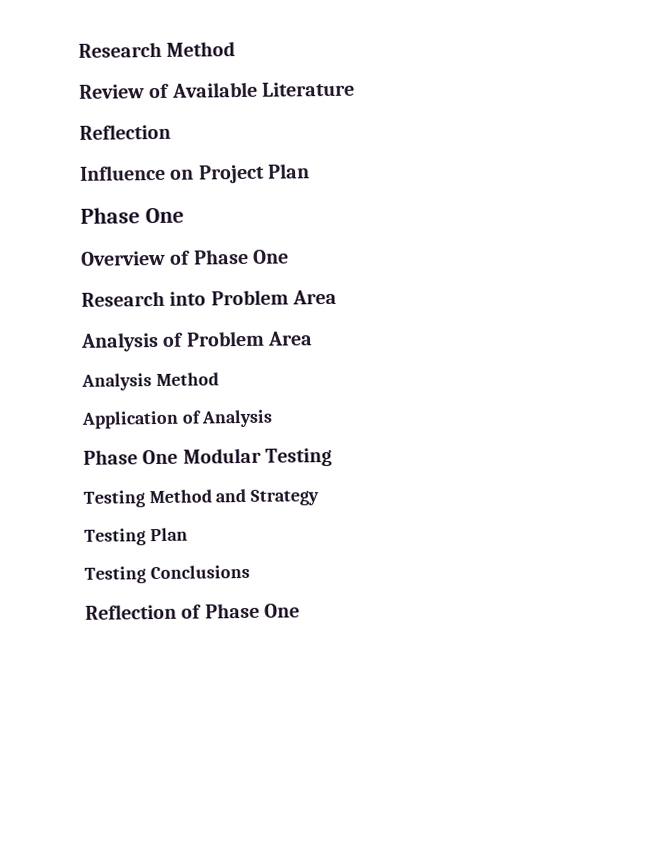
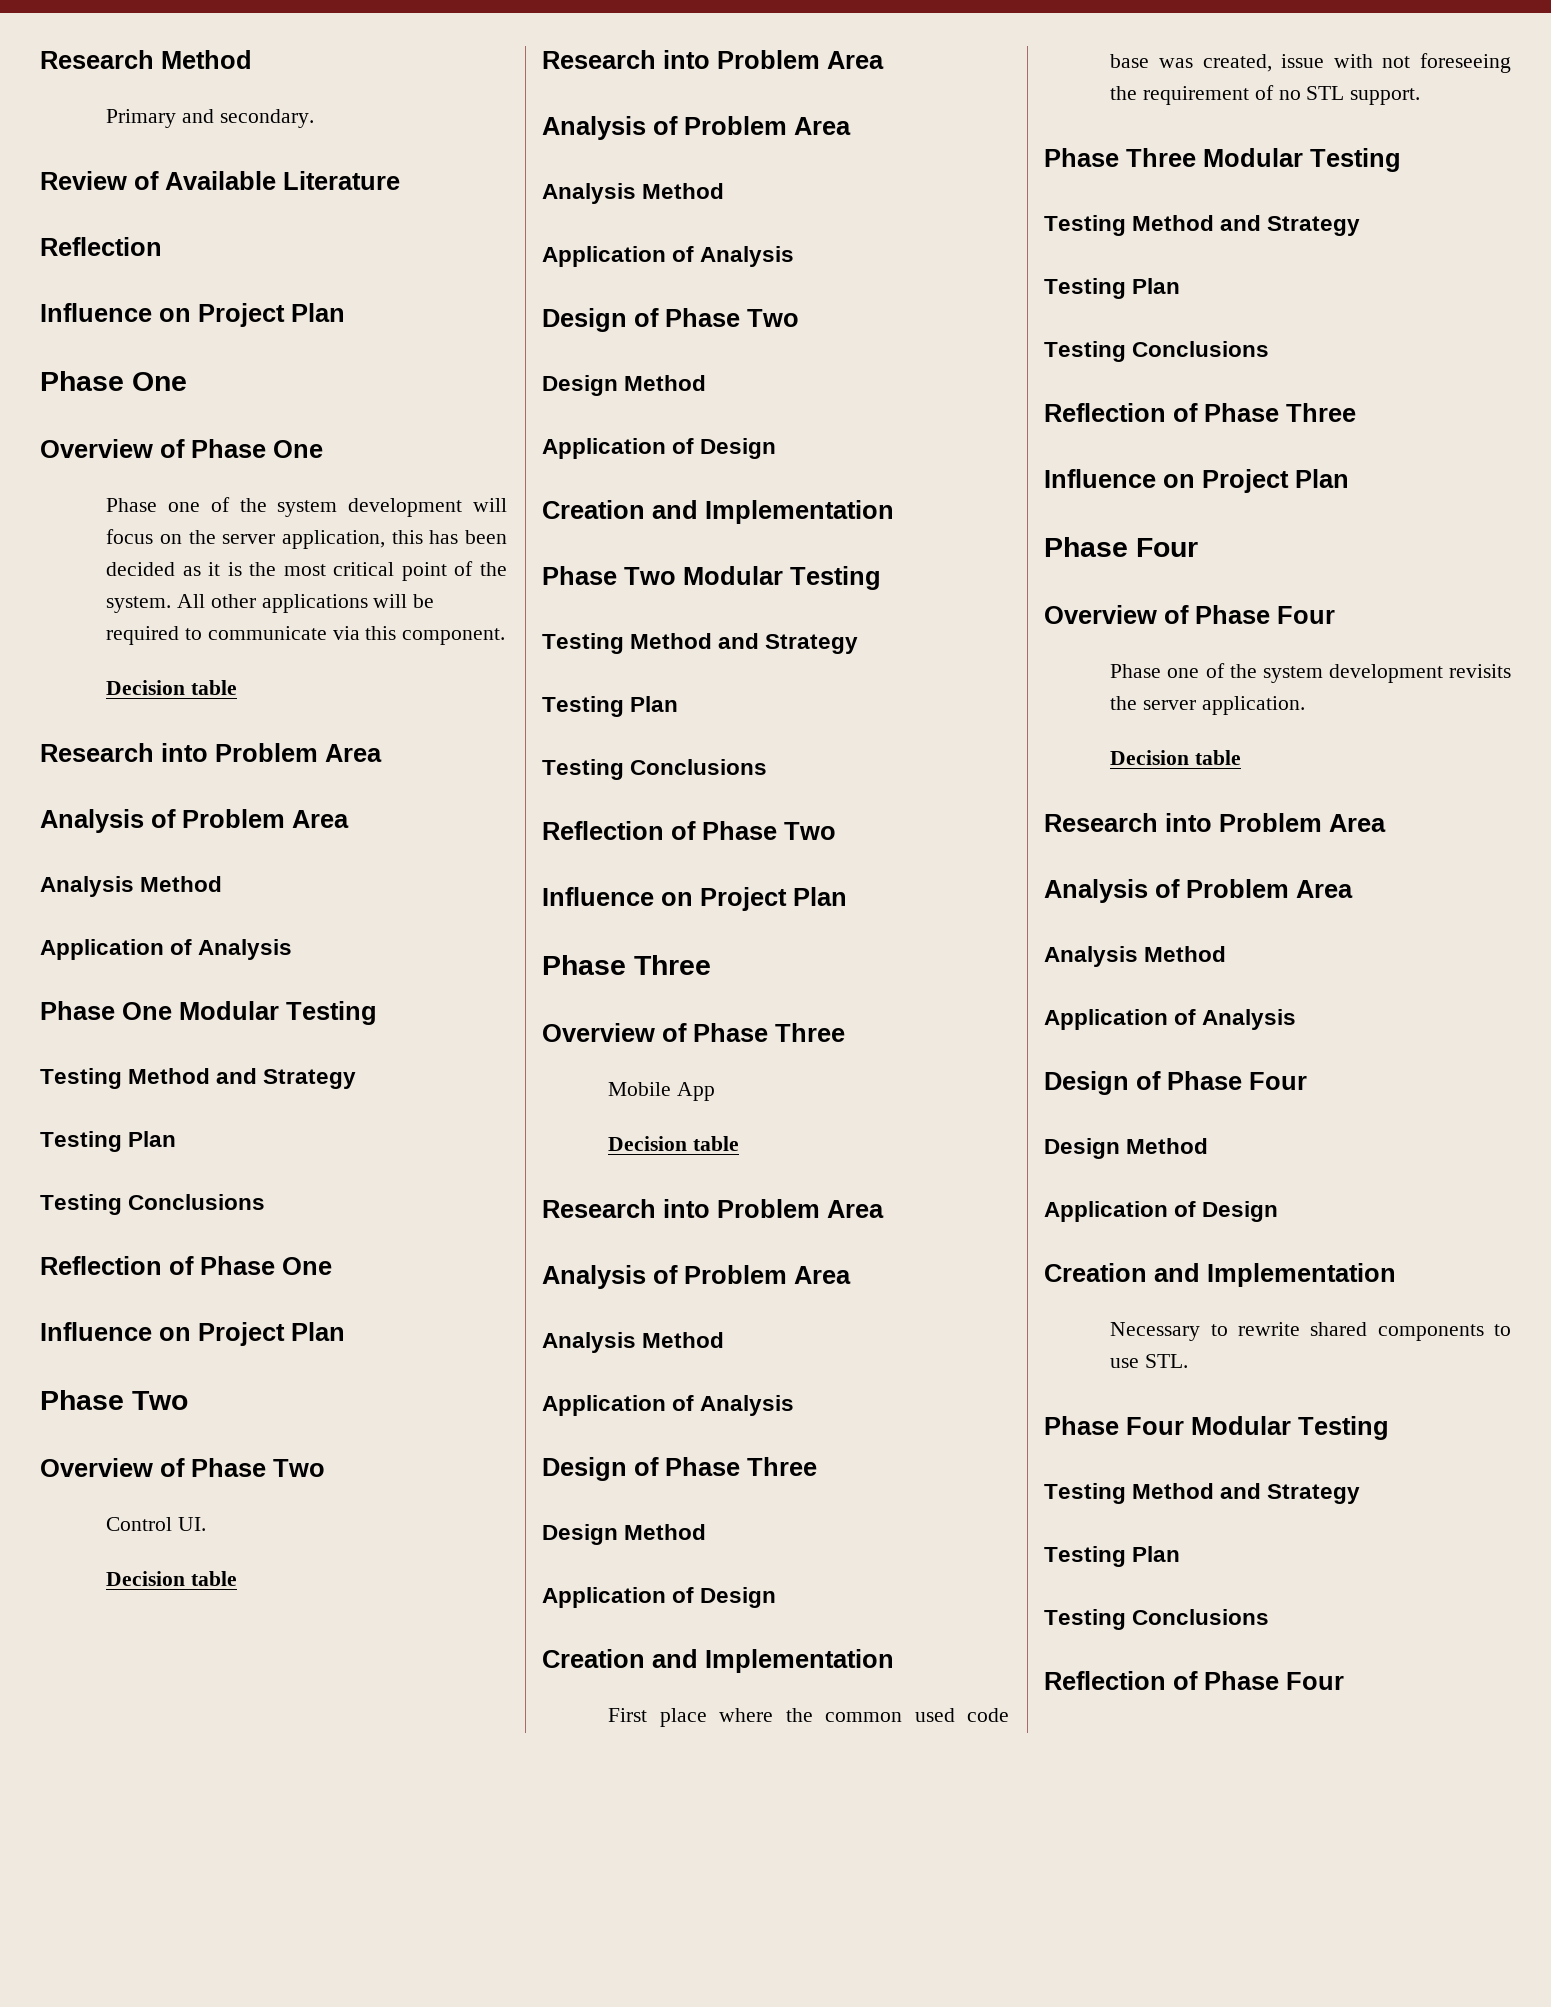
(236, 49) none -> [106,109,314,128] // Primary and secondary.
(289, 256) none -> [106,497,507,517] [106,529,507,549] [106,561,507,581] [106,594,435,613] [106,626,506,645] [106,680,238,695] // Phase one of the system development will focus on the server application, this has been decided as it is the most critical point of the system. All other applications will be required to communicate via this component. // Decision table
(300, 610) none -> [40,1322,345,1346] [40,1390,188,1410] [40,1458,325,1477] [106,1517,207,1531] [106,1571,238,1586] [542,50,884,69] [542,116,851,140] [542,183,725,204] [542,246,795,267] [542,308,799,332] [542,375,707,396] [542,438,777,459] [542,500,894,524] [542,566,881,590] [542,633,859,654] [542,696,679,717] [542,759,768,780] [542,821,836,840] [542,887,847,911] [542,955,711,975] [542,1023,845,1042] [608,1082,716,1101] [608,1136,740,1151] [542,1199,884,1218] [542,1265,851,1289] [542,1332,725,1353] [542,1395,795,1416] [542,1457,817,1481] [542,1524,707,1545] [542,1587,777,1608] [542,1649,894,1673] [608,1708,1009,1727] [1110,53,1511,73] [1110,85,1421,105] [1044,148,1401,172] [1044,215,1361,236] [1044,278,1181,299] [1044,341,1270,362] [1044,403,1356,422] [1044,469,1349,493] [1044,537,1198,557] [1044,605,1335,624] [1110,663,1511,683] [1110,696,1305,715] [1110,750,1242,765] [1044,813,1386,832] [1044,879,1353,903] [1044,946,1227,967] [1044,1009,1297,1030] [1044,1071,1307,1095] [1044,1138,1209,1159] [1044,1201,1279,1222] [1044,1263,1396,1287] [1110,1322,1511,1341] [1110,1354,1189,1368] [1044,1416,1389,1440] [1044,1483,1361,1504] [1044,1546,1181,1567] [1044,1609,1270,1630] [1044,1671,1344,1690] // Influence on Project Plan // Phase Two // Overview of Phase Two // Control UI. // Decision table // Research into Problem Area // Analysis of Problem Area // Analysis Method // Application of Analysis // Design of Phase Two // Design Method // Application of Design // Creation and Implementation // Phase Two Modular Testing // Testing Method and Strategy // Testing Plan // Testing Conclusions // Reflection of Phase Two // Influence on Project Plan // Phase Three // Overview of Phase Three // Mobile App // Decision table // Research into Problem Area // Analysis of Problem Area // Analysis Method // Application of Analysis // Design of Phase Three // Design Method // Application of Design // Creation and Implementation // First place where the common used code base was created, issue with not foreseeing the requirement of no STL support. // Phase Three Modular Testing // Testing Method and Strategy // Testing Plan // Testing Conclusions // Reflection of Phase Three // Influence on Project Plan // Phase Four // Overview of Phase Four // Phase one of the system development revisits the server application. // Decision table // Research into Problem Area // Analysis of Problem Area // Analysis Method // Application of Analysis // Design of Phase Four // Design Method // Application of Design // Creation and Implementation // Necessary to rewrite shared components to use STL. // Phase Four Modular Testing // Testing Method and Strategy // Testing Plan // Testing Conclusions // Reflection of Phase Four

